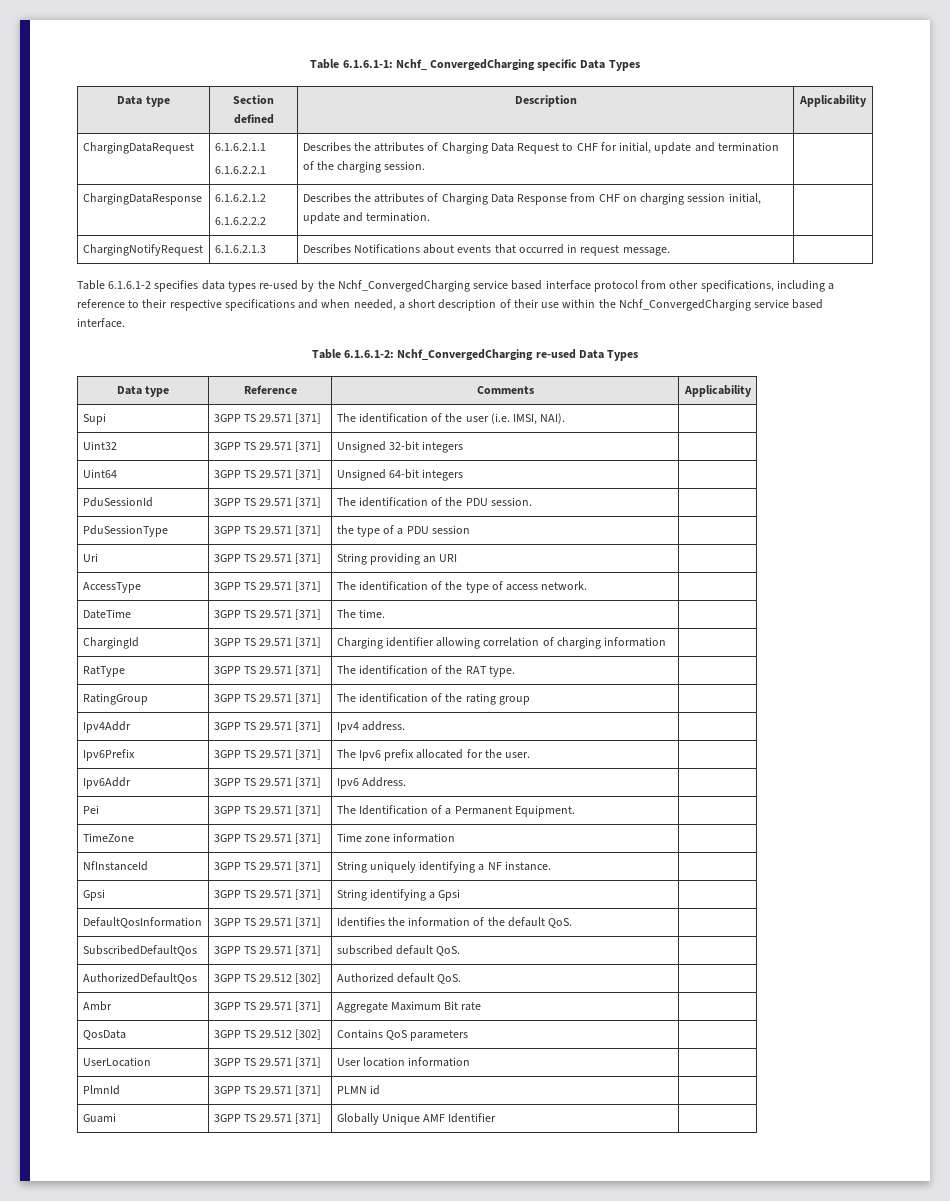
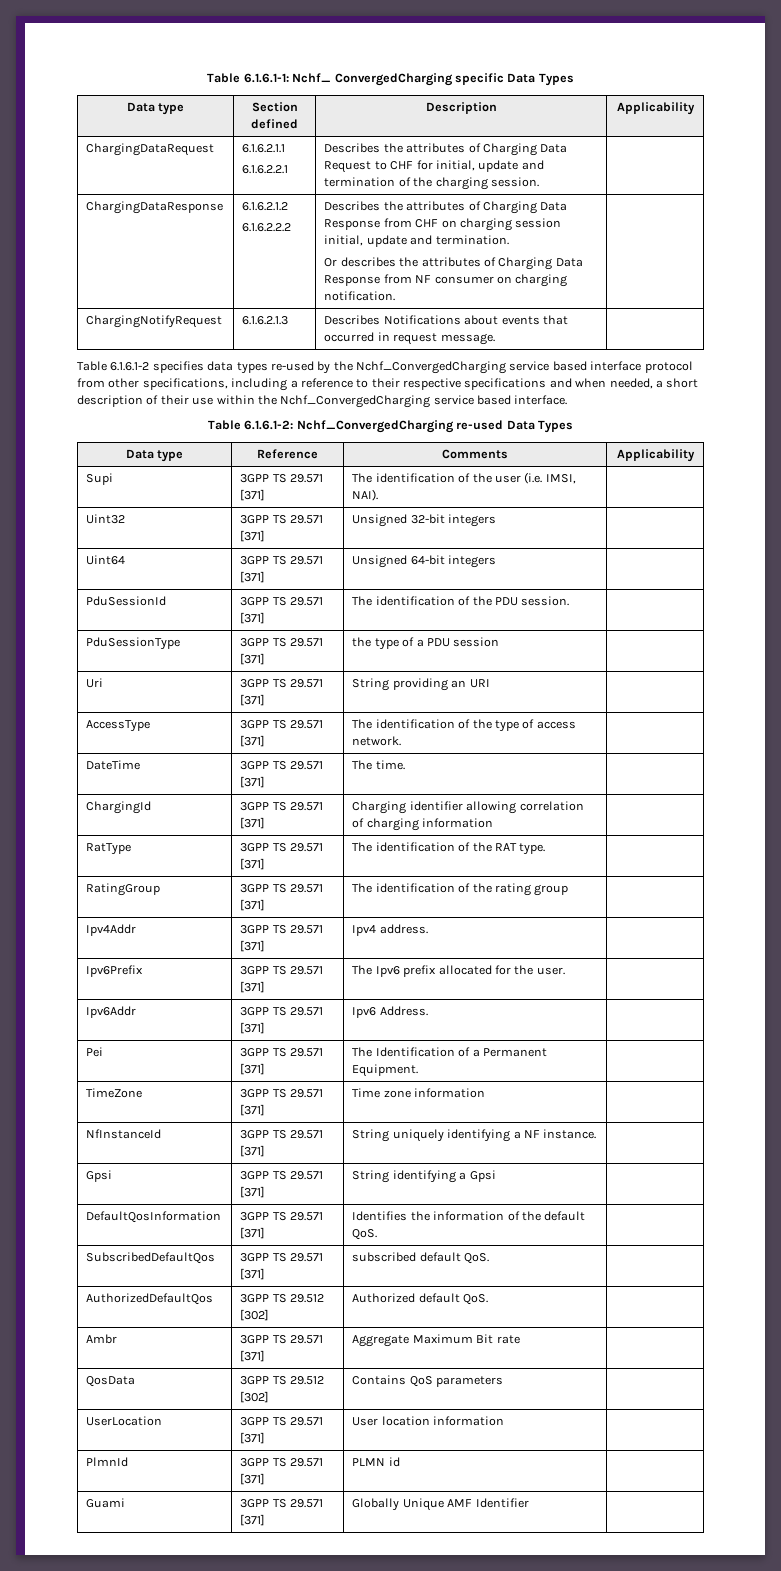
(431, 217) none -> [324,257,583,270] [324,274,568,287] [324,291,396,301] // Or describes the attributes of Charging Data Response from NF consumer on charging notification.

